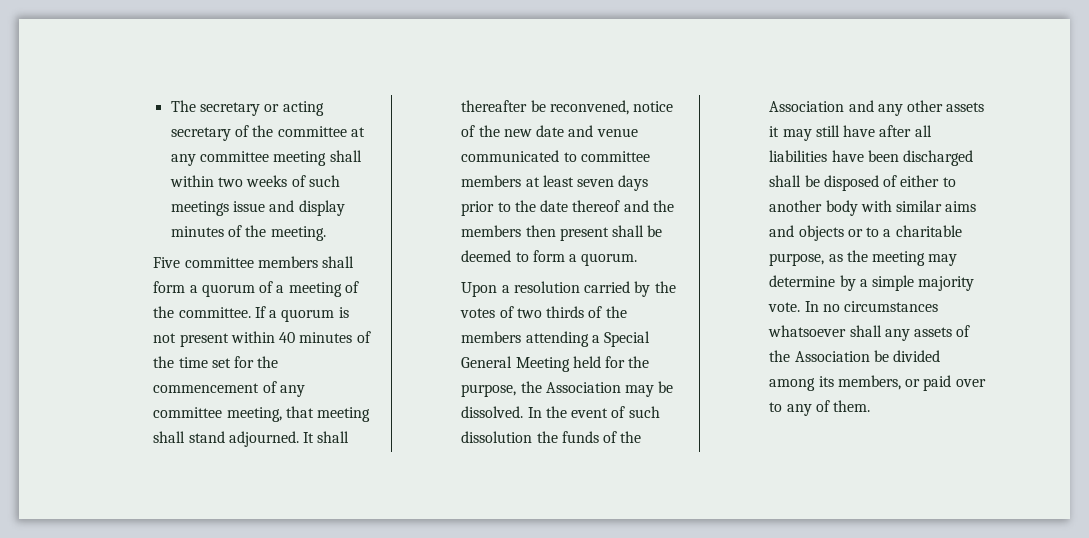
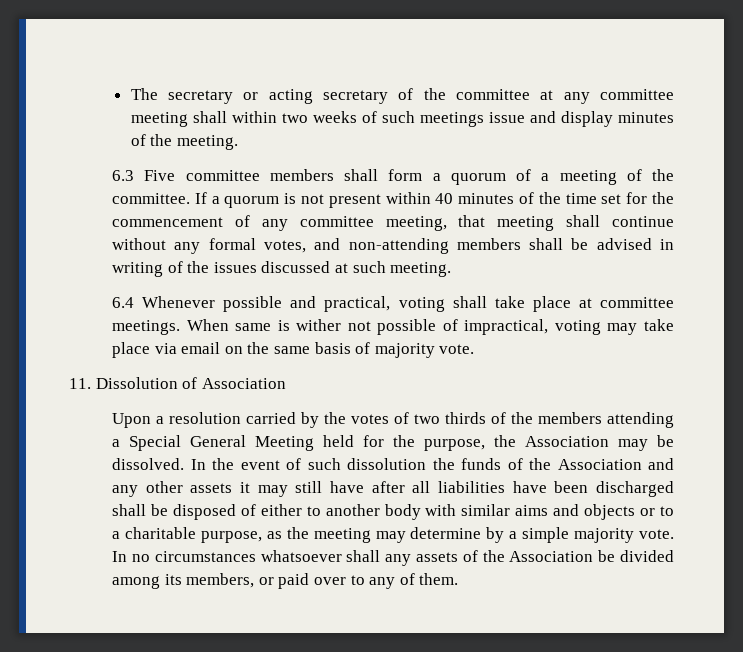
(326, 233) none -> [112,170,135,181] 6.3
[188,431,350,447] [461,100,674,115] [461,125,638,137] [461,150,650,162] [461,175,649,191] [461,200,675,216] [461,225,663,241] [461,250,638,266] stand adjourned. It shall thereafter be reconvened, notice of the new date and venue communicated to committee members at least seven days prior to the date thereof and the members then present shall be deemed to form a quorum. -> [611,216,674,227] [112,238,674,254] [112,261,452,277] [112,296,674,312] [112,319,674,335] [112,342,475,358] [69,377,286,389] continue without any formal votes, and non-attending members shall be advised in writing of the issues discussed at such meeting. // 6.4 Whenever possible and practical, voting shall take place at committee meetings. When same is wither not possible of impractical, voting may take place via email on the same basis of majority vote. // 11. Dissolution of Association

